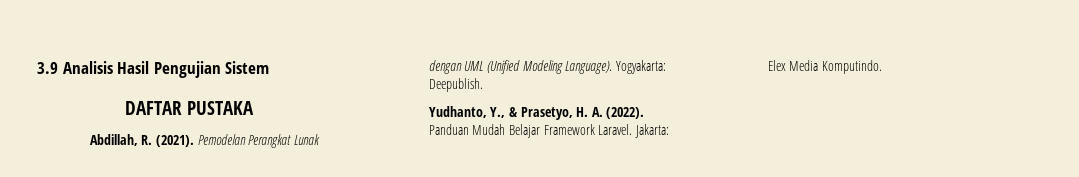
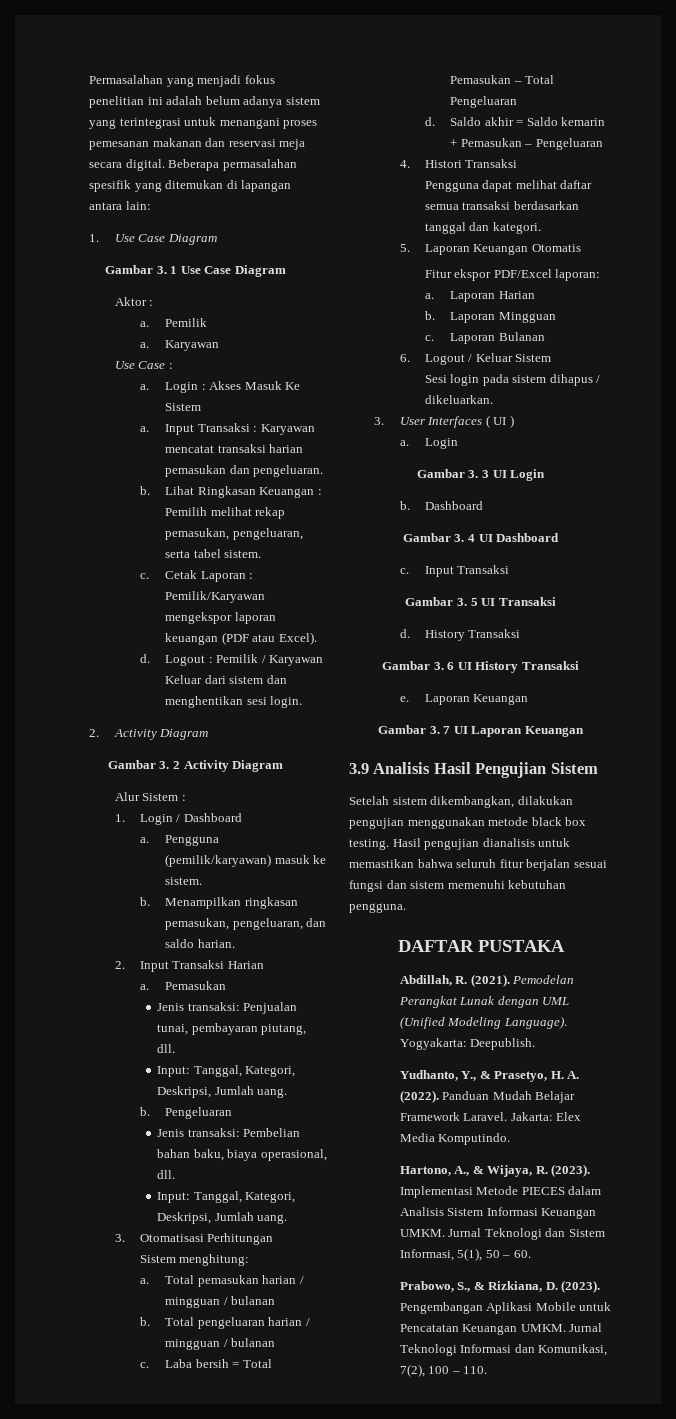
(37, 68) none -> [89,75,275,87] [89,96,320,108] [89,117,318,129] [89,138,306,150] [89,159,297,171] [89,180,292,192] [89,201,151,210] [89,234,217,245] [105,265,286,277] [114,297,154,306] [139,318,208,327] [139,340,220,351] [114,361,173,369] [139,381,301,393] [165,403,202,411] [139,423,315,435] [165,444,304,453] [165,465,324,477] [139,486,322,498] [165,507,286,519] [165,528,303,540] [165,549,262,558] [139,570,254,582] [165,591,266,603] [165,612,276,624] [165,632,317,645] [139,654,324,666] [165,675,287,684] [165,696,303,708] [89,729,209,740] [107,760,284,772] [114,792,186,801] [114,813,242,825] [139,835,220,846] [165,854,327,867] [165,877,203,885] [139,897,298,909] [165,918,327,930] [165,939,235,948] [114,960,264,972] [139,981,227,990] [157,1002,298,1014] [157,1023,307,1035] [157,1044,176,1053] [157,1065,296,1077] [157,1086,288,1098] [139,1107,233,1119] [157,1128,301,1137] [157,1149,327,1161] [157,1170,176,1179] [157,1191,296,1203] [157,1212,288,1224] [114,1233,274,1245] [139,1254,250,1266] [139,1275,304,1287] [165,1296,276,1308] [139,1317,310,1329] [165,1338,276,1350] [139,1359,272,1368] [450,75,555,84] [450,96,518,108] [424,117,606,126] [450,138,603,150] [399,159,518,168] [424,180,593,192] [424,201,579,210] [424,222,541,234] [399,244,581,255] [424,269,601,281] [424,291,535,302] [424,311,556,323] [424,332,545,344] [399,353,552,365] [424,374,601,386] [424,395,493,404] [374,415,514,428] [399,438,458,449] [416,469,546,481] [399,501,483,510] [402,533,560,542] [399,565,510,577] [405,597,556,606] [399,629,521,641] [382,661,579,673] [399,694,529,705] [378,725,584,737] Permasalahan yang menjadi fokus penelitian ini adalah belum adanya sistem yang terintegrasi untuk menangani proses pemesanan makanan dan reservasi meja secara digital. Beberapa permasalahan spesifik yang ditemukan di lapangan antara lain: // 1. Use Case Diagram // Gambar 3. 1 Use Case Diagram // Aktor : // a. Pemilik // a. Karyawan // Use Case : // a. Login : Akses Masuk Ke Sistem // a. Input Transaksi : Karyawan mencatat transaksi harian pemasukan dan pengeluaran. // b. Lihat Ringkasan Keuangan : Pemilih melihat rekap pemasukan, pengeluaran, serta tabel sistem. // c. Cetak Laporan : Pemilik/Karyawan mengekspor laporan keuangan (PDF atau Excel). // d. Logout : Pemilik / Karyawan Keluar dari sistem dan menghentikan sesi login. // 2. Activity Diagram // Gambar 3. 2 Activity Diagram // Alur Sistem : // 1. Login / Dashboard // a. Pengguna (pemilik/karyawan) masuk ke sistem. // b. Menampilkan ringkasan pemasukan, pengeluaran, dan saldo harian. // 2. Input Transaksi Harian // a. Pemasukan // Jenis transaksi: Penjualan tunai, pembayaran piutang, dll. // Input: Tanggal, Kategori, Deskripsi, Jumlah uang. // b. Pengeluaran // Jenis transaksi: Pembelian bahan baku, biaya operasional, dll. // Input: Tanggal, Kategori, Deskripsi, Jumlah uang. // 3. Otomatisasi Perhitungan // Sistem menghitung: // a. Total pemasukan harian / mingguan / bulanan // b. Total pengeluaran harian / mingguan / bulanan // c. Laba bersih = Total Pemasukan – Total Pengeluaran // d. Saldo akhir = Saldo kemarin + Pemasukan – Pengeluaran // 4. Histori Transaksi // Pengguna dapat melihat daftar semua transaksi berdasarkan tanggal dan kategori. // 5. Laporan Keuangan Otomatis // Fitur ekspor PDF/Excel laporan: // a. Laporan Harian // b. Laporan Mingguan // c. Laporan Bulanan // 6. Logout / Keluar Sistem // Sesi login pada sistem dihapus / dikeluarkan. // 3. User Interfaces ( UI ) // a. Login // Gambar 3. 3 UI Login // b. Dashboard // Gambar 3. 4 UI Dashboard // c. Input Transaksi // Gambar 3. 5 UI Transaksi // d. History Transaksi // Gambar 3. 6 UI History Transaksi // e. Laporan Keuangan // Gambar 3. 7 UI Laporan Keuangan //
(270, 67) none -> [349,796,573,808] [349,817,587,829] [349,838,571,850] [349,859,607,871] [349,880,567,892] [349,903,406,913] // Setelah sistem dikembangkan, dilakukan pengujian menggunakan metode black box testing. Hasil pengujian dianalisis untuk memastikan bahwa seluruh fitur berjalan sesuai fungsi dan sistem memenuhi kebutuhan pengguna.
(882, 67) none -> [399,1164,591,1177] [399,1186,602,1198] [399,1207,597,1219] [399,1228,605,1240] [399,1248,531,1261] [399,1280,601,1293] [399,1302,612,1314] [399,1323,603,1335] [399,1344,608,1356] [399,1364,488,1377] // Hartono, A., & Wijaya, R. (2023). Implementasi Metode PIECES dalam Analisis Sistem Informasi Keuangan UMKM. Jurnal Teknologi dan Sistem Informasi, 5(1), 50 – 60. // Prabowo, S., & Rizkiana, D. (2023). Pengembangan Aplikasi Mobile untuk Pencatatan Keuangan UMKM. Jurnal Teknologi Informasi dan Komunikasi, 7(2), 100 – 110.

